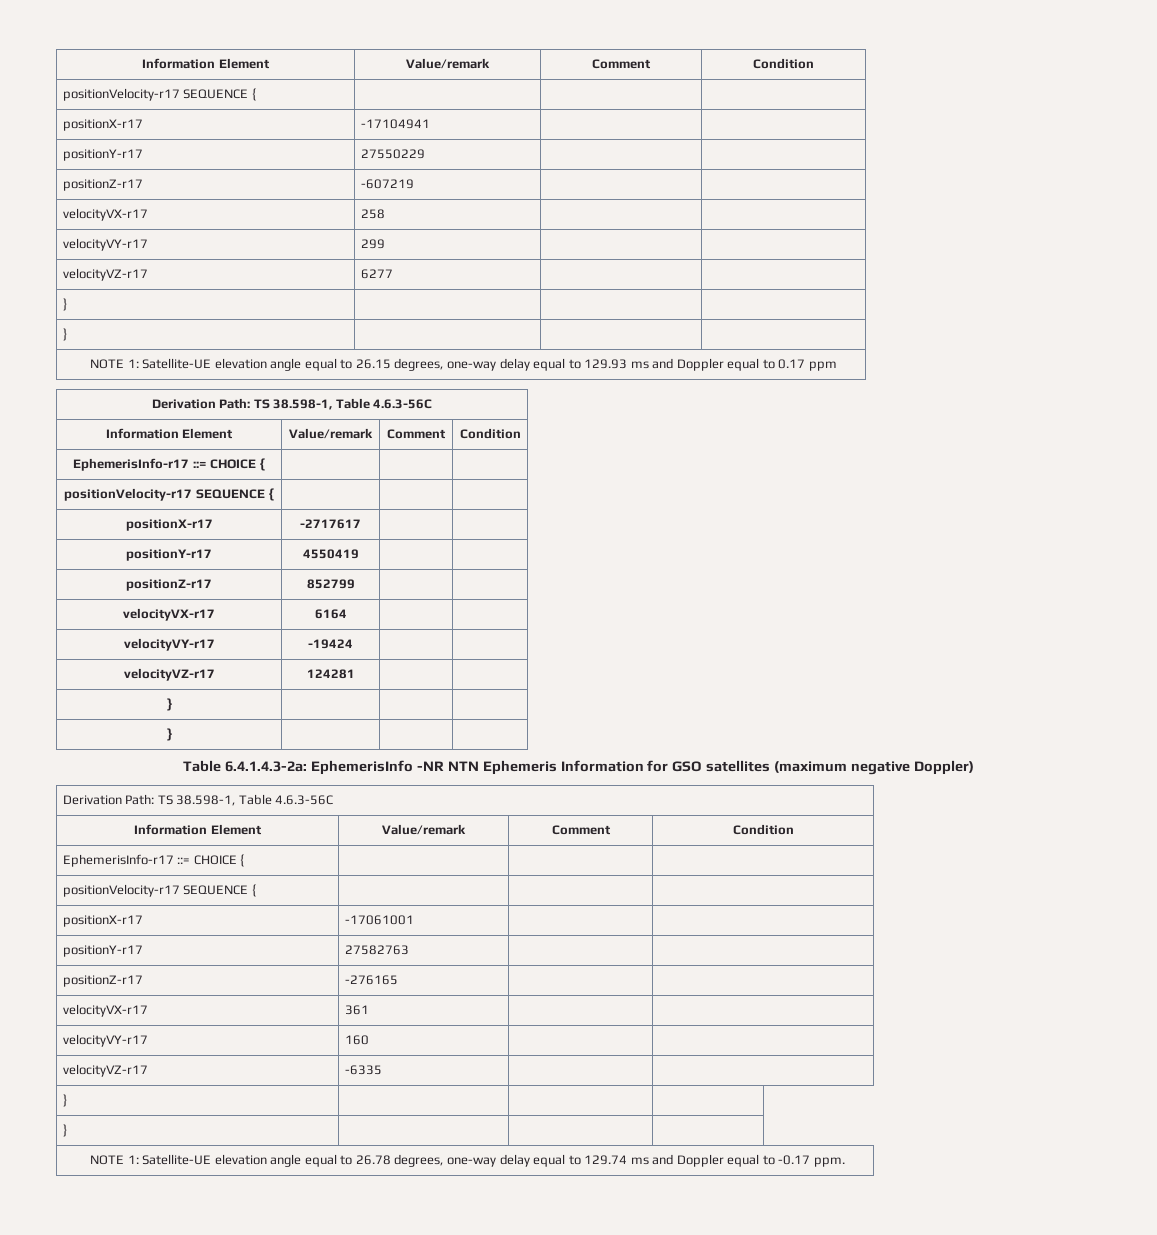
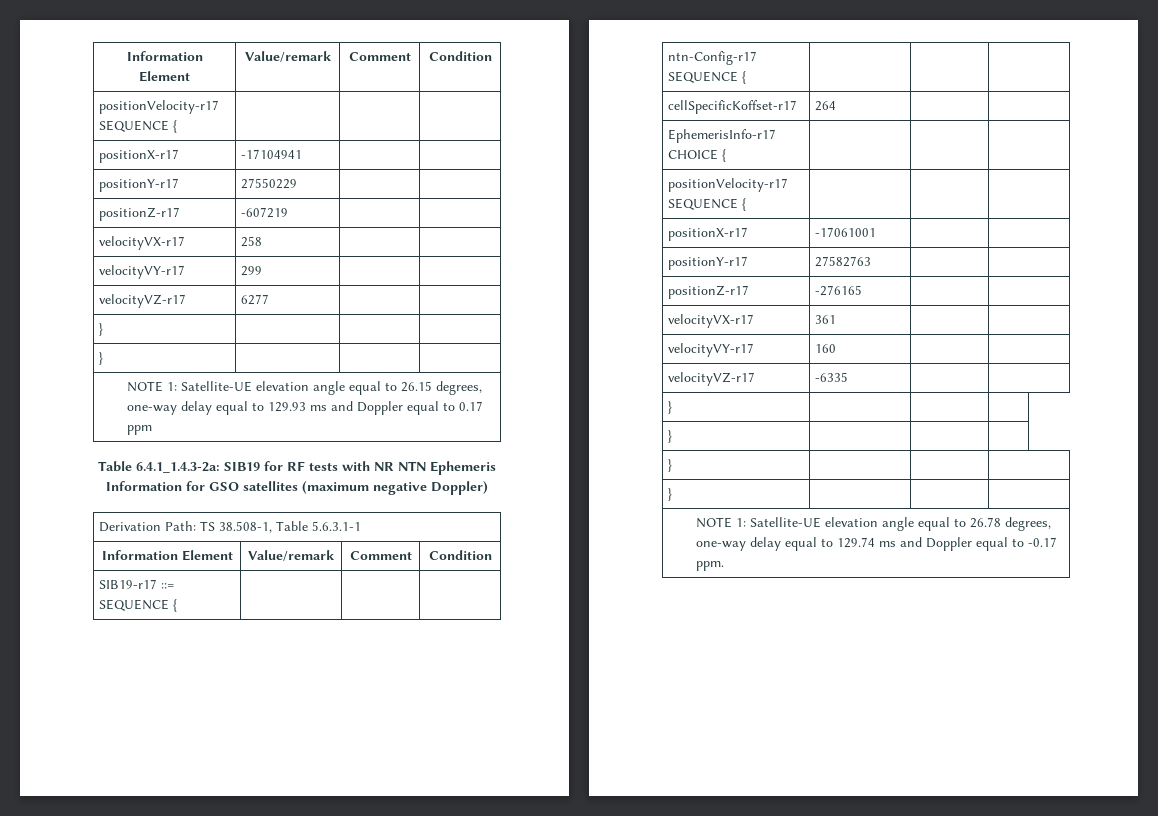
[151,398,433,410] [105,428,234,439] [289,428,373,439] [387,429,446,439] [459,428,521,439] [73,458,265,471] [64,488,274,501] [125,519,213,531] [300,519,361,529] [126,549,212,561] [302,549,359,559] [126,579,212,591] [306,579,355,589] [123,608,215,621] [314,609,347,619] [123,638,215,651] [308,639,353,649] [123,668,215,681] [306,669,355,679] [166,698,172,711] [166,728,172,741] [183,760,444,775] // Derivation Path: TS 38.598-1, Table 4.6.3-56C // Information Element | Value/remark | Comment | Condition // EphemerisInfo-r17 ::= CHOICE { | | | // positionVelocity-r17 SEQUENCE { | | | // positionX-r17 | -2717617 | | // positionY-r17 | 4550419 | | // positionZ-r17 | 852799 | | // velocityVX-r17 | 6164 | | // velocityVY-r17 | -19424 | | // velocityVZ-r17 | 124281 | | // } | | | // } | | | // Table 6.4.1.4.3-2a: EphemerisInfo -NR -> [98,461,394,473] // Table 6.4.1_1.4.3-2a: SIB19 for RF tests with NR
[176,794,334,806] [134,824,262,835] [382,824,466,835] [551,825,611,835] [732,824,794,835] [62,854,191,867] 38.598-1, Table 4.6.3-56C // Information Element | Value/remark | Comment | Condition // EphemerisInfo-r17 ::= -> [219,521,362,533] [101,550,233,561] [248,550,335,561] [349,551,412,560] [428,550,492,560] [99,579,175,589] [99,599,178,612] [668,51,758,65] [668,71,747,84] [668,100,798,114] [815,101,837,111] [668,129,777,143] 38.508-1, Table 5.6.3.1-1 // Information Element | Value/remark | Comment | Condition // SIB19-r17 ::= SEQUENCE { | | | // ntn-Config-r17 SEQUENCE { | | | // cellSpecificKoffset-r17 | 264 | | // EphemerisInfo-r17
(67, 1130) none -> [668,459,673,472] [668,488,673,501] // } | | | // } | | |

